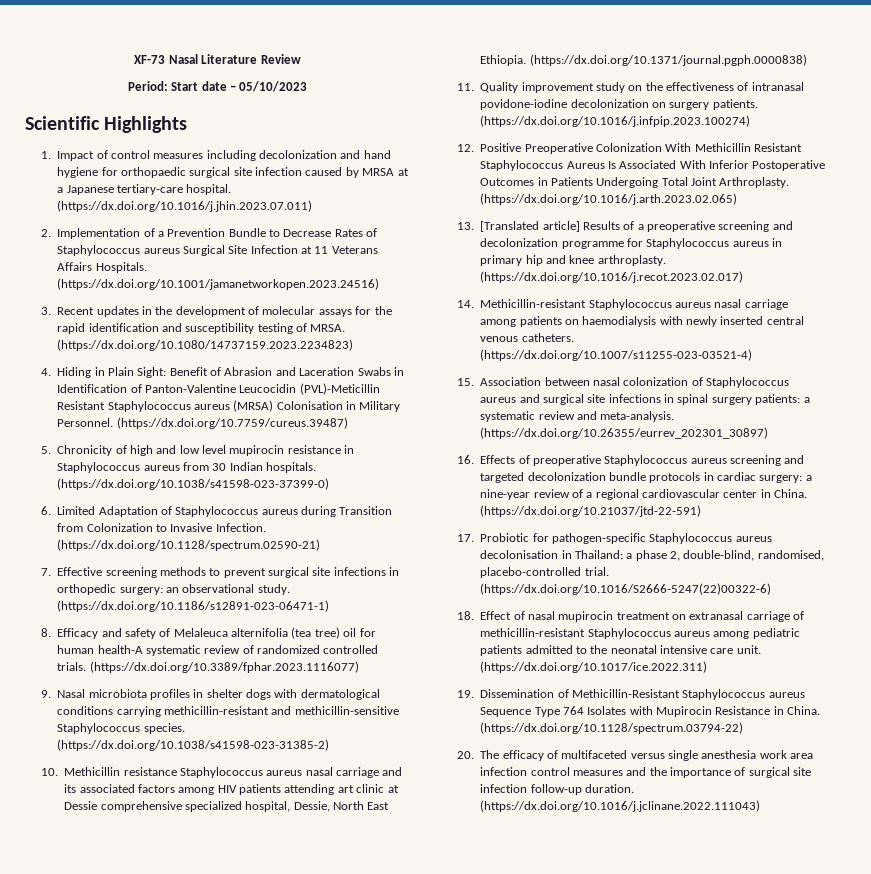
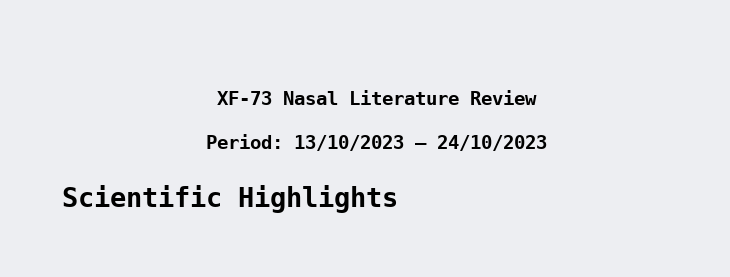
[171,81,308,92] [25,116,188,133] [40,150,391,161] [57,167,409,178] [57,184,232,195] [57,200,313,212] [40,228,378,239] [57,245,378,256] [57,262,147,273] [57,278,380,290] [40,306,392,317] [57,323,346,334] [57,339,354,351] [40,367,404,378] [57,383,380,395] [57,400,401,412] [57,417,348,429] [40,445,355,456] [57,462,317,473] [57,478,330,490] [40,506,393,517] [57,523,266,532] [57,539,321,551] [40,567,400,578] [57,584,290,595] [57,600,330,612] [40,627,376,639] [57,645,379,656] [57,661,359,673] [40,689,380,700] [57,706,399,717] [57,723,185,734] [57,739,330,751] [40,767,403,778] [64,784,399,795] [64,801,390,812] [480,54,807,66] [456,82,804,93] [480,99,758,110] [480,115,751,127] [456,143,803,154] [480,160,826,171] [480,177,790,188] [480,193,738,205] [456,221,793,232] [480,238,783,249] [480,255,666,266] [480,271,744,283] [456,299,788,310] [480,316,804,327] [480,333,574,342] [480,349,753,361] [456,377,790,388] [480,394,810,405] [480,411,675,422] [480,427,769,439] [456,455,805,466] [480,472,812,483] [480,489,808,500] [480,505,702,517] [456,533,772,544] [480,550,824,561] [480,567,609,578] [480,583,772,595] [456,611,805,622] [480,628,800,639] [480,645,761,656] [480,661,708,673] [456,689,805,700] [480,706,821,717] [480,722,744,734] [456,750,814,761] [480,767,812,778] [480,784,634,795] [480,800,761,812] Start date – 05/10/2023 // Scientific Highlights // 1. Impact of control measures including decolonization and hand hygiene for orthopaedic surgical site infection caused by MRSA at a Japanese tertiary-care hospital. (https://dx.doi.org/10.1016/j.jhin.2023.07.011) // 2. Implementation of a Prevention Bundle to Decrease Rates of Staphylococcus aureus Surgical Site Infection at 11 Veterans Affairs Hospitals. (https://dx.doi.org/10.1001/jamanetworkopen.2023.24516) // 3. Recent updates in the development of molecular assays for the rapid identification and susceptibility testing of MRSA. (https://dx.doi.org/10.1080/14737159.2023.2234823) // 4. Hiding in Plain Sight: Benefit of Abrasion and Laceration Swabs in Identification of Panton-Valentine Leucocidin (PVL)-Meticillin Resistant Staphylococcus aureus (MRSA) Colonisation in Military Personnel. (https://dx.doi.org/10.7759/cureus.39487) // 5. Chronicity of high and low level mupirocin resistance in Staphylococcus aureus from 30 Indian hospitals. (https://dx.doi.org/10.1038/s41598-023-37399-0) // 6. Limited Adaptation of Staphylococcus aureus during Transition from Colonization to Invasive Infection. (https://dx.doi.org/10.1128/spectrum.02590-21) // 7. Effective screening methods to prevent surgical site infections in orthopedic surgery: an observational study. (https://dx.doi.org/10.1186/s12891-023-06471-1) // 8. Efficacy and safety of Melaleuca alternifolia (tea tree) oil for human health-A systematic review of randomized controlled trials. (https://dx.doi.org/10.3389/fphar.2023.1116077) // 9. Nasal microbiota profiles in shelter dogs with dermatological conditions carrying methicillin-resistant and methicillin-sensitive Staphylococcus species. (https://dx.doi.org/10.1038/s41598-023-31385-2) // 10. Methicillin resistance Staphylococcus aureus nasal carriage and its associated factors among HIV patients attending art clinic at Dessie comprehensive specialized hospital, Dessie, North East Ethiopia. (https://dx.doi.org/10.1371/journal.pgph.0000838) // 11. Quality improvement study on the effectiveness of intranasal povidone-iodine decolonization on surgery patients. (https://dx.doi.org/10.1016/j.infpip.2023.100274) // 12. Positive Preoperative Colonization With Methicillin Resistant Staphylococcus Aureus Is Associated With Inferior Postoperative Outcomes in Patients Undergoing Total Joint Arthroplasty. (https://dx.doi.org/10.1016/j.arth.2023.02.065) // 13. [Translated article] Results of a preoperative screening and decolonization programme for Staphylococcus aureus in primary hip and knee arthroplasty. (https://dx.doi.org/10.1016/j.recot.2023.02.017) // 14. Methicillin-resistant Staphylococcus aureus nasal carriage among patients on haemodialysis with newly inserted central venous catheters. (https://dx.doi.org/10.1007/s11255-023-03521-4) // 15. Association between nasal colonization of Staphylococcus aureus and surgical site infections in spinal surgery patients: a systematic review and meta-analysis. (https://dx.doi.org/10.26355/eurrev_202301_30897) // 16. Effects of preoperative Staphylococcus aureus screening and targeted decolonization bundle protocols in cardiac surgery: a nine-year review of a regional cardiovascular center in China. (https://dx.doi.org/10.21037/jtd-22-591) // 17. Probiotic for pathogen-specific Staphylococcus aureus decolonisation in Thailand: a phase 2, double-blind, randomised, placebo-controlled trial. (https://dx.doi.org/10.1016/S2666-5247(22)00322-6) // 18. Effect of nasal mupirocin treatment on extranasal carriage of methicillin-resistant Staphylococcus aureus among pediatric patients admitted to the neonatal intensive care unit. (https://dx.doi.org/10.1017/ice.2022.311) // 19. Dissemination of Methicillin-Resistant Staphylococcus aureus Sequence Type 764 Isolates with Mupirocin Resistance in China. (https://dx.doi.org/10.1128/spectrum.03794-22) // 20. The efficacy of multifaceted versus single anesthesia work area infection control measures and the importance of surgical site infection follow-up duration. (https://dx.doi.org/10.1016/j.jclinane.2022.111043) -> [294,135,547,151] [62,185,398,213] 13/10/2023 – 24/10/2023 // Scientific Highlights

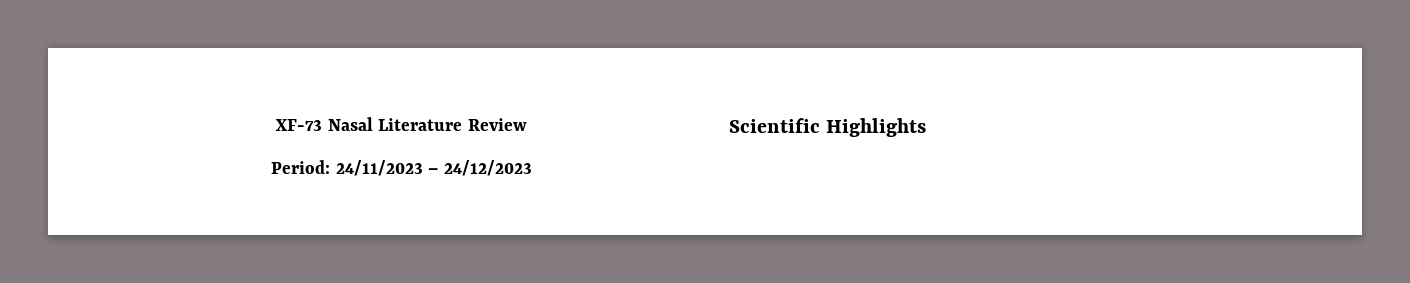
[294,135,547,151] 13/10/2023 – 24/10/2023 -> [335,160,532,176] 24/11/2023 – 24/12/2023

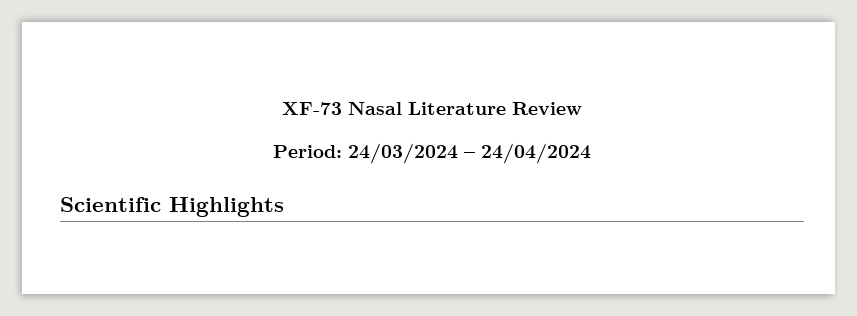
[335,160,532,176] 24/11/2023 – 24/12/2023 -> [348,143,591,164] 24/03/2024 – 24/04/2024

